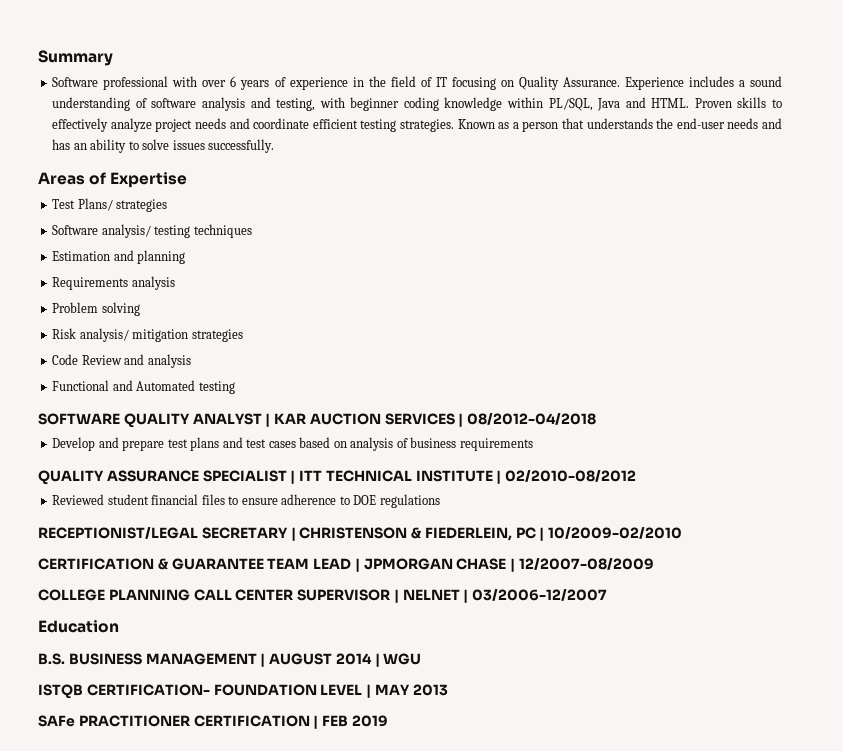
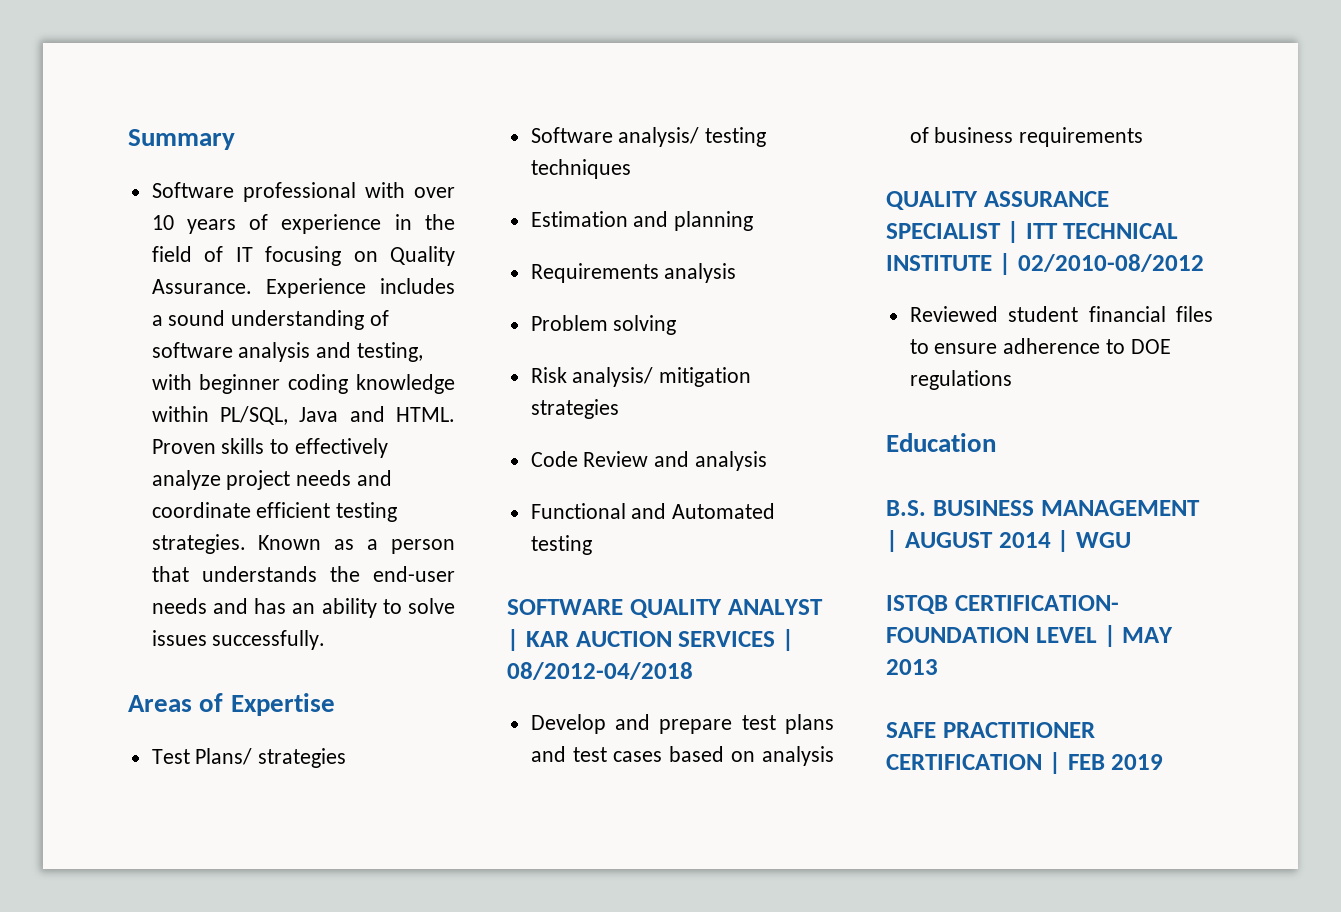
[230,76,237,87] 6 -> [151,215,174,230] 10
[38,527,683,541] [38,558,655,572] [38,589,608,603] // RECEPTIONIST/LEGAL SECRETARY | CHRISTENSON & FIEDERLEIN, PC | 10/2009-02/2010 // CERTIFICATION & GUARANTEE TEAM LEAD | JPMORGAN CHASE | 12/2007-08/2009 // COLLEGE PLANNING CALL CENTER SUPERVISOR | NELNET | 03/2006-12/2007 -> (1012, 380) none
[38,715,75,727] SAFe -> [886,722,936,738] SAFE

